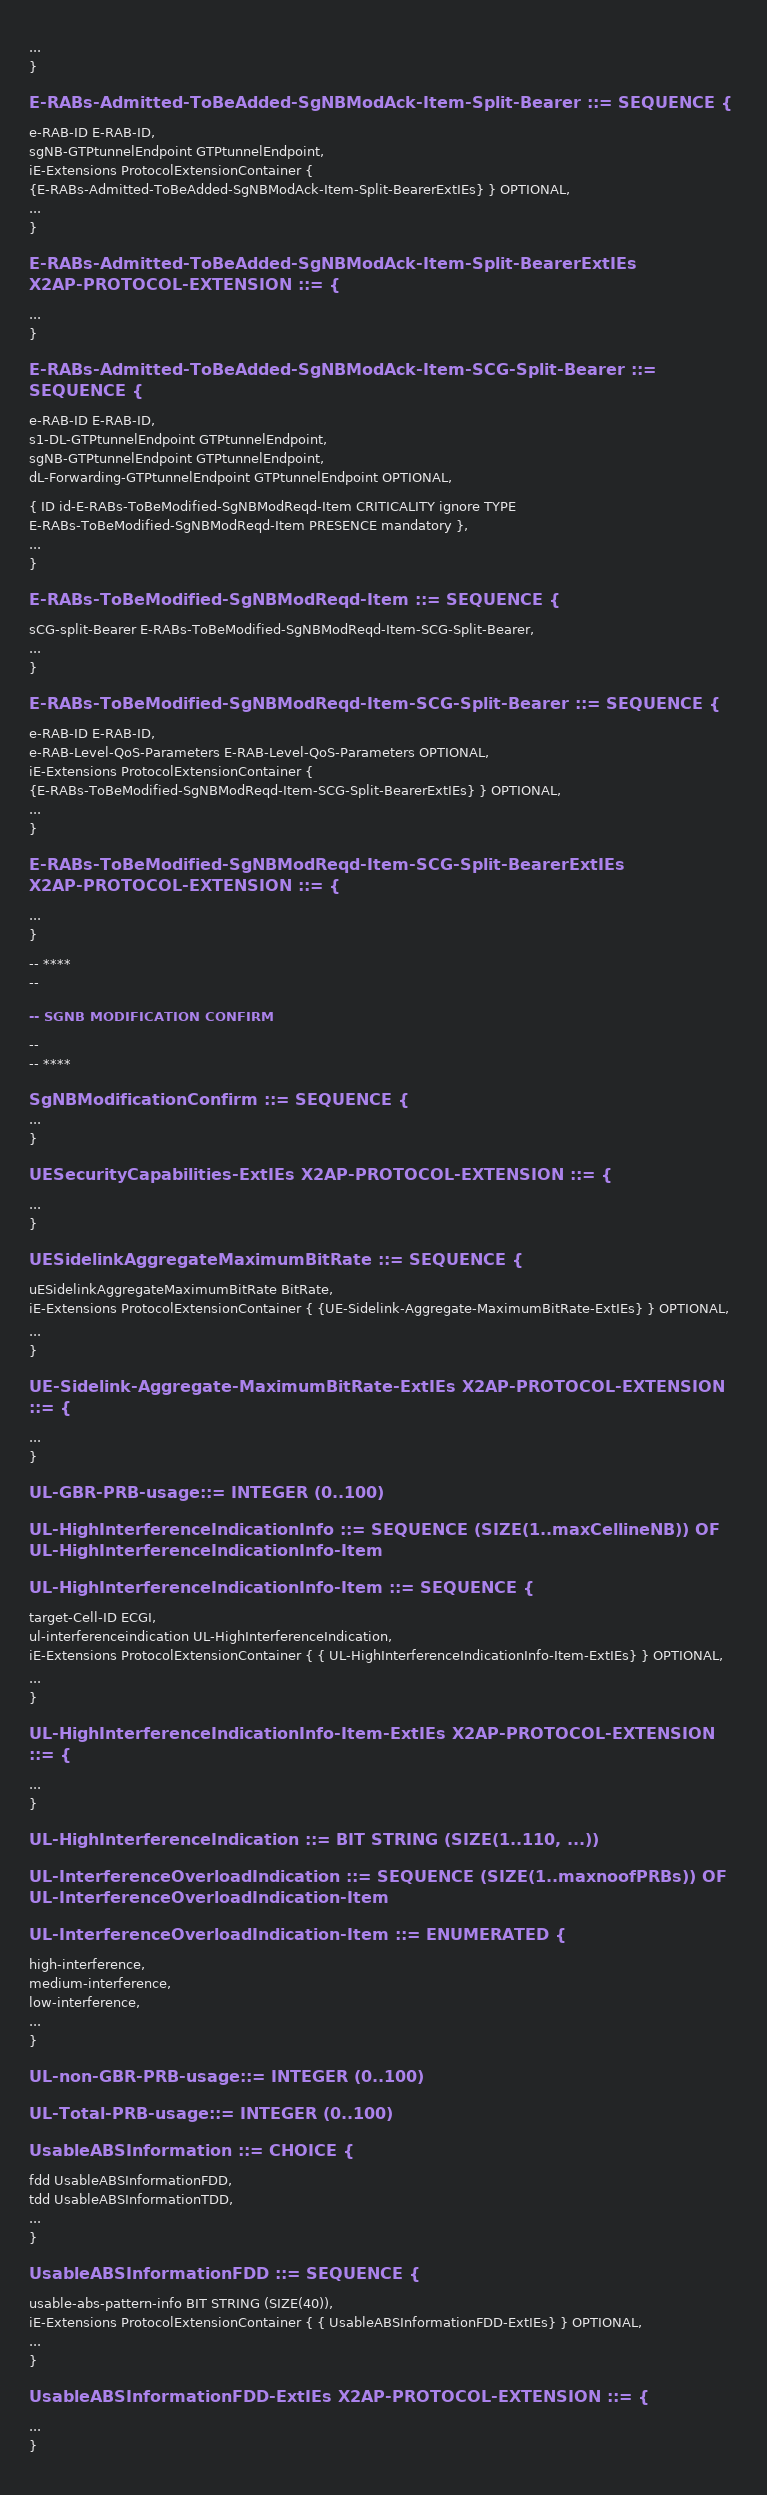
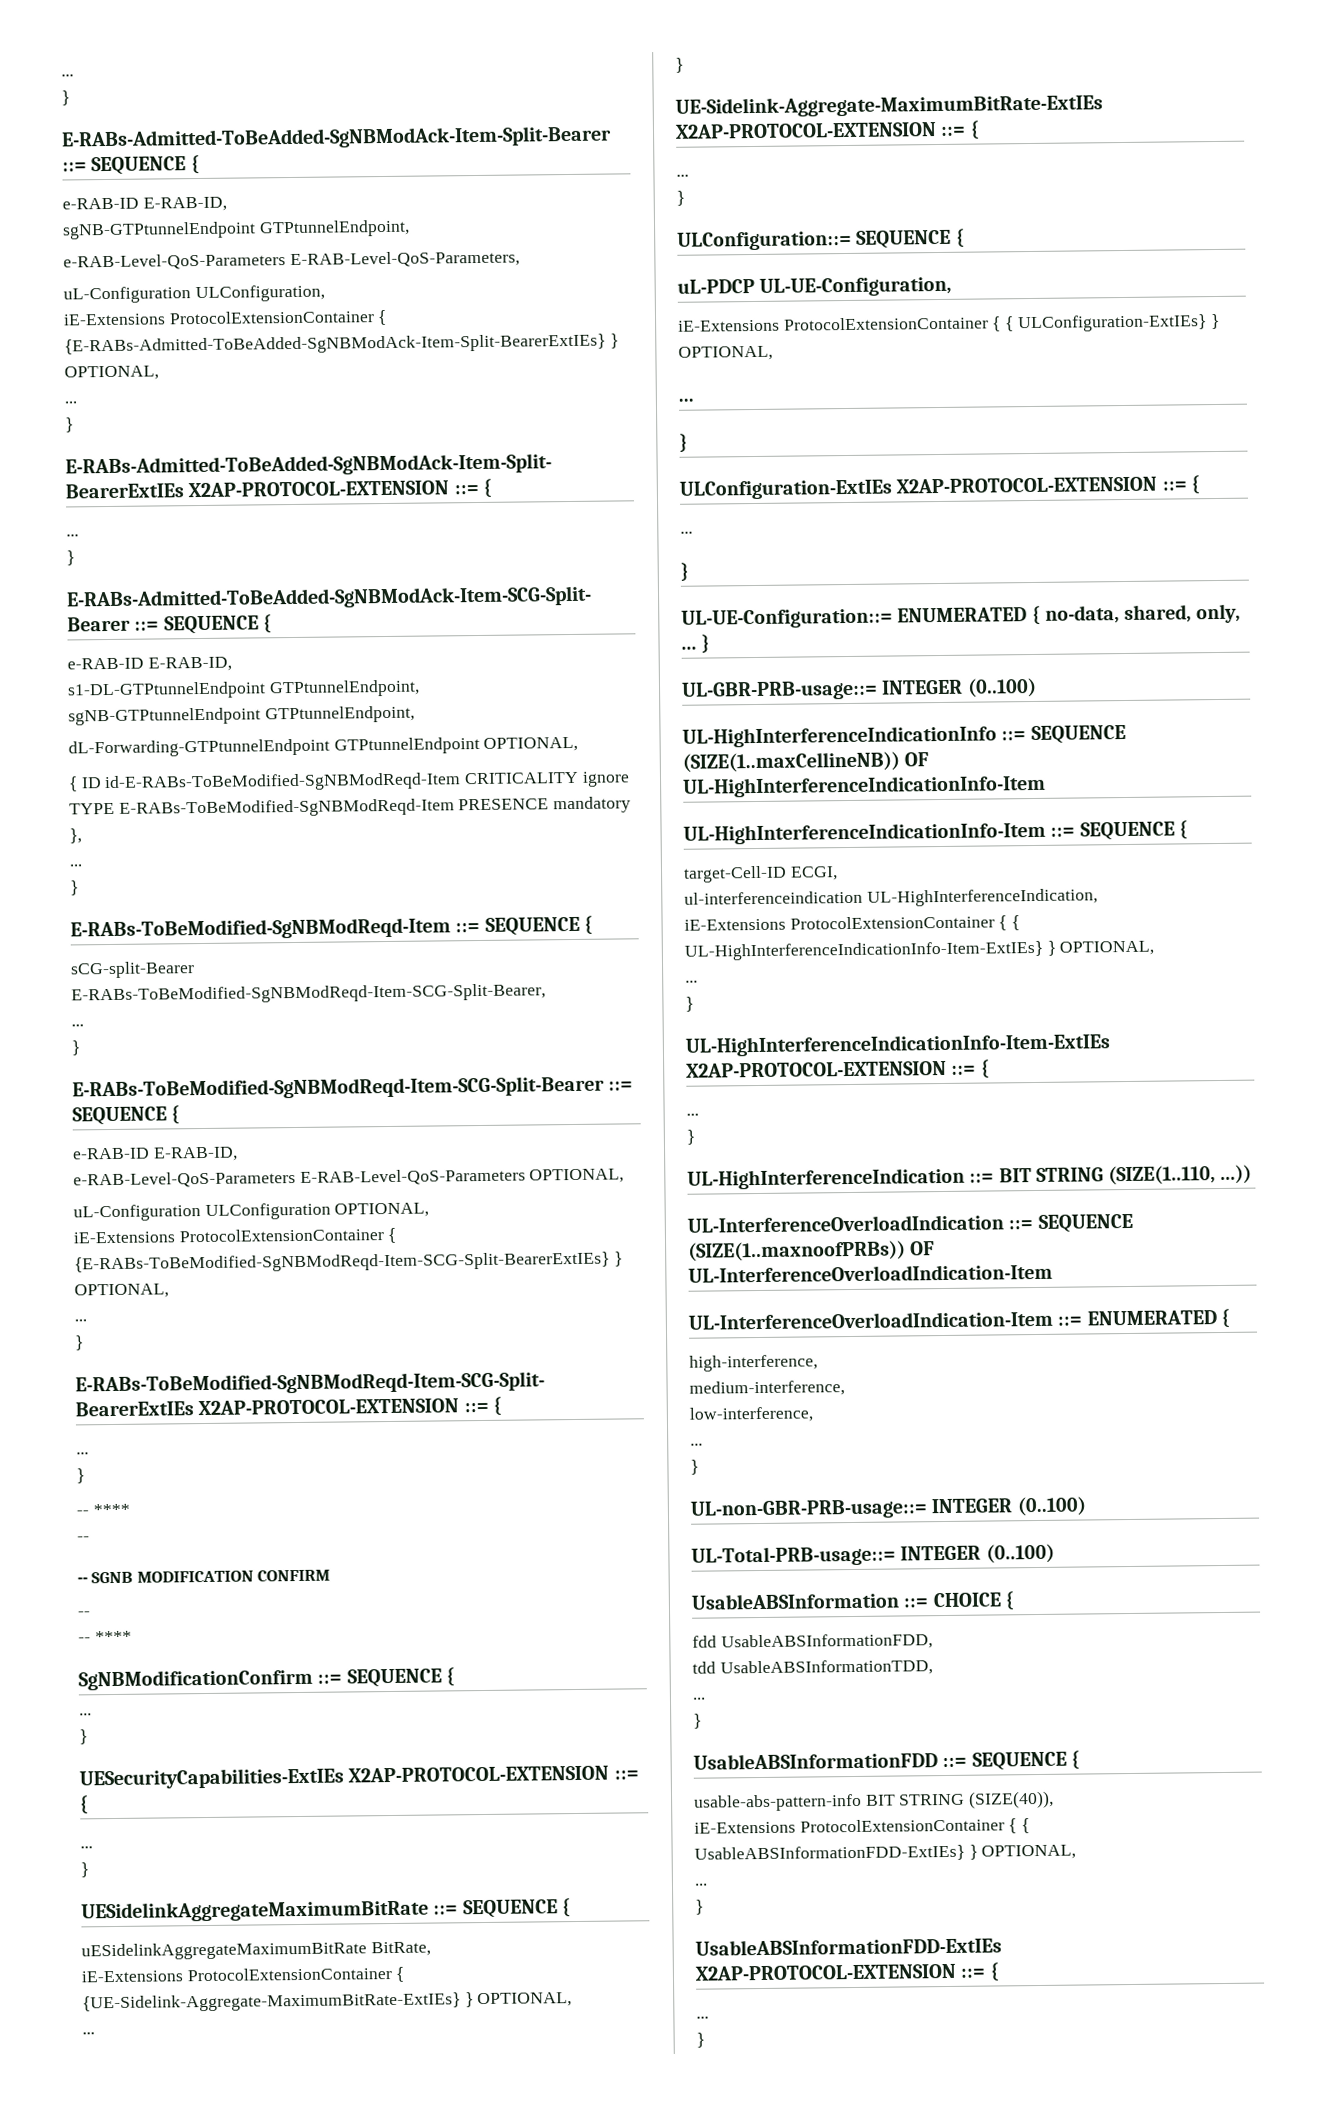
(324, 152) none -> [63,250,520,271] [63,284,325,304] // e-RAB-Level-QoS-Parameters E-RAB-Level-QoS-Parameters, // uL-Configuration ULConfiguration,
(489, 753) none -> [73,1202,430,1222] // uL-Configuration ULConfiguration OPTIONAL,
(37, 1457) none -> [677,228,965,251] [677,276,953,297] [678,313,1220,333] [678,345,773,361] [678,398,694,402] [679,433,688,453] [679,475,1200,500] [680,531,693,534] [680,562,689,582] [681,603,1242,629] [681,634,711,654] // ULConfiguration::= SEQUENCE { // uL-PDCP UL-UE-Configuration, // iE-Extensions ProtocolExtensionContainer { { ULConfiguration-ExtIEs} } OPTIONAL, // ... // } // ULConfiguration-ExtIEs X2AP-PROTOCOL-EXTENSION ::= { // ... // } // UL-UE-Configuration::= ENUMERATED { no-data, shared, only, ... }

